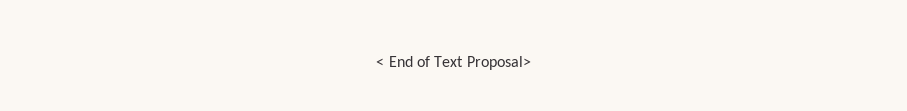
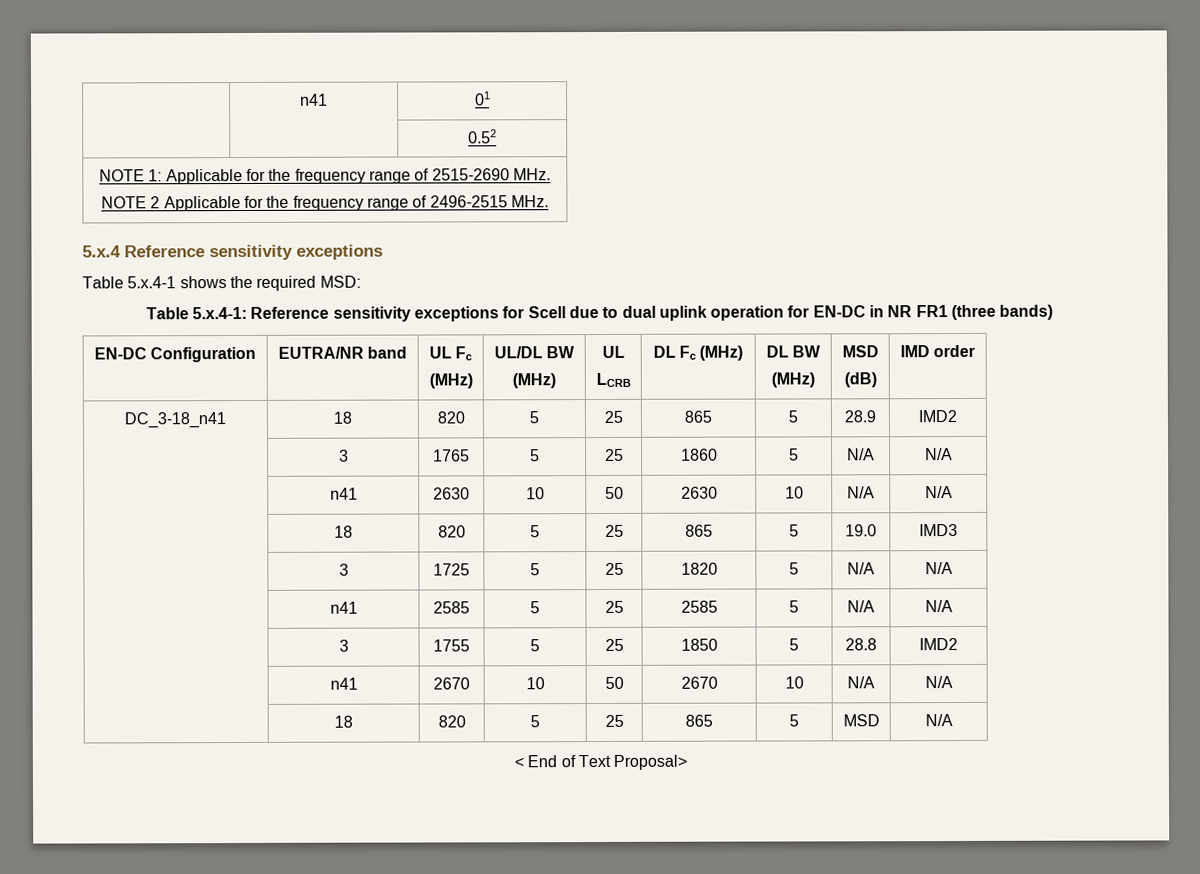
(376, 62) none -> [300,93,328,106] [474,91,491,106] [468,129,497,144] [99,168,551,185] [101,195,549,212] [82,244,383,261] [82,275,361,291] [145,304,1054,322] [93,346,257,363] [277,346,408,359] [428,346,473,361] [428,373,473,389] [493,346,576,359] [512,373,556,389] [601,345,625,358] [595,372,631,388] [652,345,744,361] [765,345,822,358] [771,372,815,388] [841,345,879,358] [843,372,877,388] [899,344,976,358] [124,412,226,429] [333,411,352,424] [436,411,465,424] [529,411,539,424] [603,410,623,423] [684,410,712,423] [788,410,798,423] [844,410,876,423] [918,410,957,423] [338,449,349,462] [433,449,470,462] [530,449,540,462] [604,448,624,461] [680,448,718,461] [789,448,799,461] [847,448,875,461] [924,448,953,461] [329,487,358,500] [433,487,470,500] [525,487,545,500] [604,486,624,499] [680,486,718,499] [784,486,804,499] [847,486,875,499] [924,486,953,499] [334,525,353,538] [437,525,466,538] [530,525,540,538] [604,524,624,537] [685,524,713,537] [789,524,799,537] [845,524,877,537] [919,524,958,537] [338,563,349,576] [433,563,470,576] [530,563,540,576] [604,562,624,575] [680,562,718,575] [789,562,799,575] [847,562,875,575] [924,562,953,575] [329,601,358,614] [433,601,470,614] [530,601,540,614] [604,600,624,613] [680,600,718,613] [789,600,799,613] [847,600,875,613] [924,600,953,613] [338,639,349,652] [433,639,470,652] [530,639,540,652] [604,638,624,651] [680,638,718,651] [789,638,799,651] [845,638,877,651] [919,638,958,651] [329,677,358,690] [433,677,470,690] [525,677,545,690] [604,676,624,689] [680,676,718,689] [784,676,804,689] [847,676,875,689] [924,676,953,689] [334,715,353,728] [437,715,466,728] [530,715,540,728] [604,714,624,727] [685,714,713,727] [789,714,799,727] [842,714,880,727] [924,714,953,727] | n41 | 01 // | | 0.52 // NOTE 1: Applicable for the frequency range of 2515-2690 MHz. // NOTE 2 Applicable for the frequency range of 2496-2515 MHz. // 5.x.4 Reference sensitivity exceptions // Table 5.x.4-1 shows the required MSD: // Table 5.x.4-1: Reference sensitivity exceptions for Scell due to dual uplink operation for EN-DC in NR FR1 (three bands) // EN-DC Configuration | EUTRA/NR band | UL Fc // (MHz) | UL/DL BW // (MHz) | UL // LCRB | DL Fc (MHz) | DL BW // (MHz) | MSD // (dB) | IMD order // DC_3-18_n41 | 18 | 820 | 5 | 25 | 865 | 5 | 28.9 | IMD2 // | 3 | 1765 | 5 | 25 | 1860 | 5 | N/A | N/A // | n41 | 2630 | 10 | 50 | 2630 | 10 | N/A | N/A // | 18 | 820 | 5 | 25 | 865 | 5 | 19.0 | IMD3 // | 3 | 1725 | 5 | 25 | 1820 | 5 | N/A | N/A // | n41 | 2585 | 5 | 25 | 2585 | 5 | N/A | N/A // | 3 | 1755 | 5 | 25 | 1850 | 5 | 28.8 | IMD2 // | n41 | 2670 | 10 | 50 | 2670 | 10 | N/A | N/A // | 18 | 820 | 5 | 25 | 865 | 5 | MSD | N/A //

